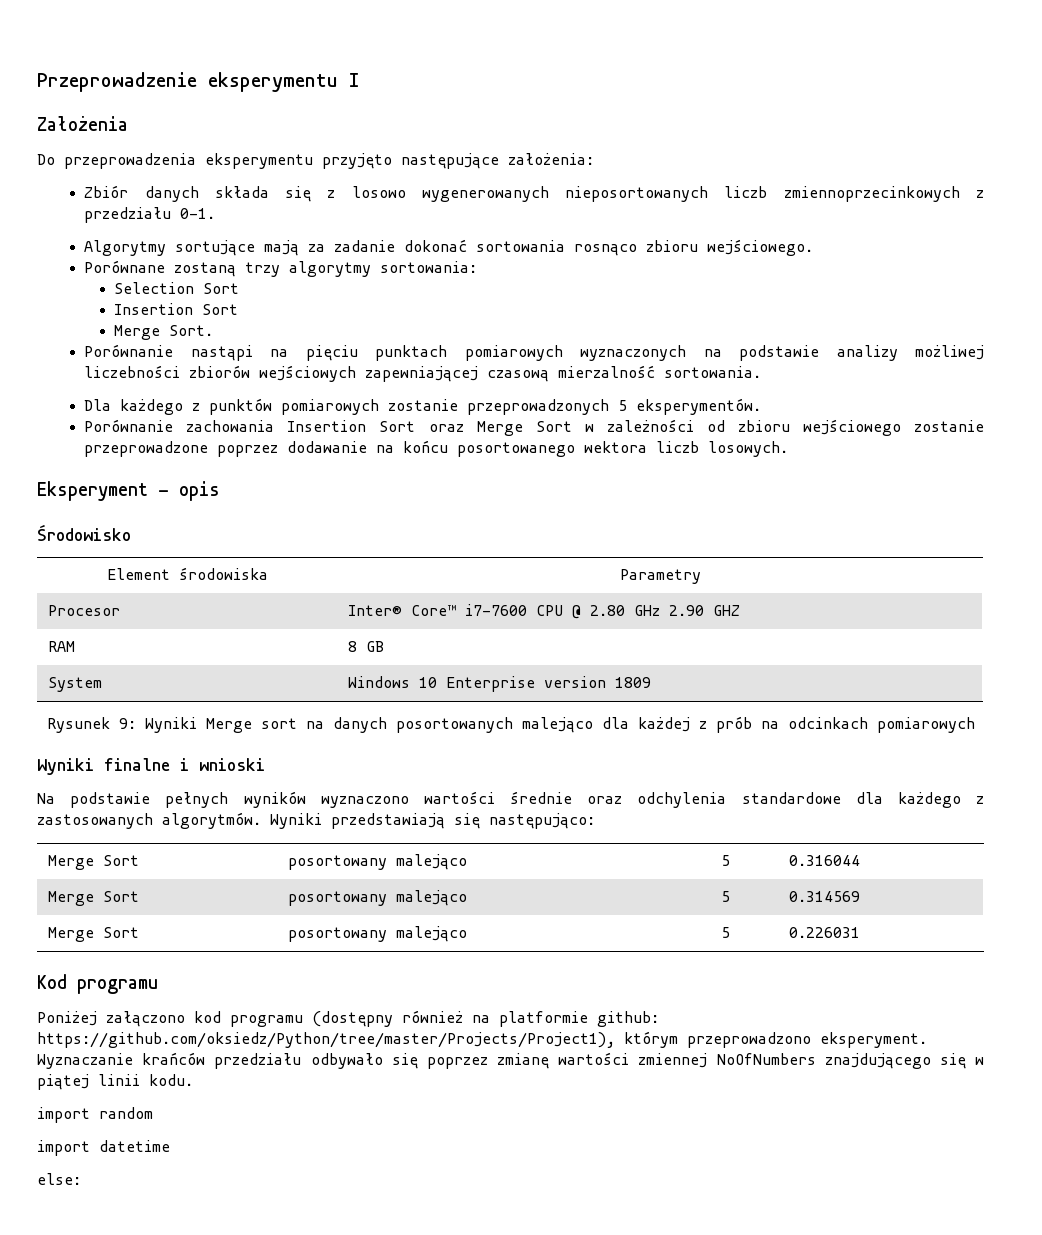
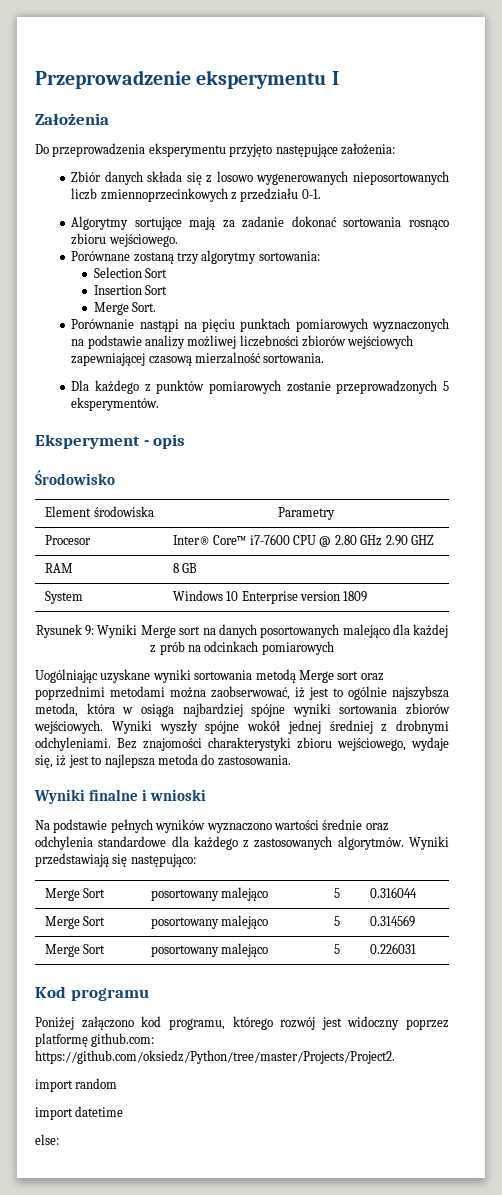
[84,419,984,436] [84,440,789,457] // Porównanie zachowania Insertion Sort oraz Merge Sort w zależności od zbioru wejściowego zostanie przeprowadzone poprzez dodawanie na końcu posortowanego wektora liczb losowych. -> (160, 404) none
(975, 725) none -> [35,669,384,683] [35,686,449,700] [35,703,450,717] [34,720,449,734] [35,737,449,751] [35,754,291,768] // Uogólniając uzyskane wyniki sortowania metodą Merge sort oraz poprzednimi metodami można zaobserwować, iż jest to ogólnie najszybsza metoda, która w osiąga najbardziej spójne wyniki sortowania zbiorów wejściowych. Wyniki wyszły spójne wokół jednej średniej z drobnymi odchyleniami. Bez znajomości charakterystyki zbioru wejściowego, wydaje się, iż jest to najlepsza metoda do zastosowania.
[230,1010,659,1027] [37,1031,927,1048] [37,1052,984,1069] [37,1074,193,1090] programu (dostępny również na platformie github: https://github.com/oksiedz/Python/tree/master/Projects/Project1), którym przeprowadzono eksperyment. Wyznaczanie krańców przedziału odbywało się poprzez zmianę wartości zmiennej NoOfNumbers znajdującego się w piątej linii kodu. -> [168,1016,449,1030] [35,1033,155,1047] [35,1050,395,1064] programu, którego rozwój jest widoczny poprzez platformę github.com: https://github.com/oksiedz/Python/tree/master/Projects/Project2.

